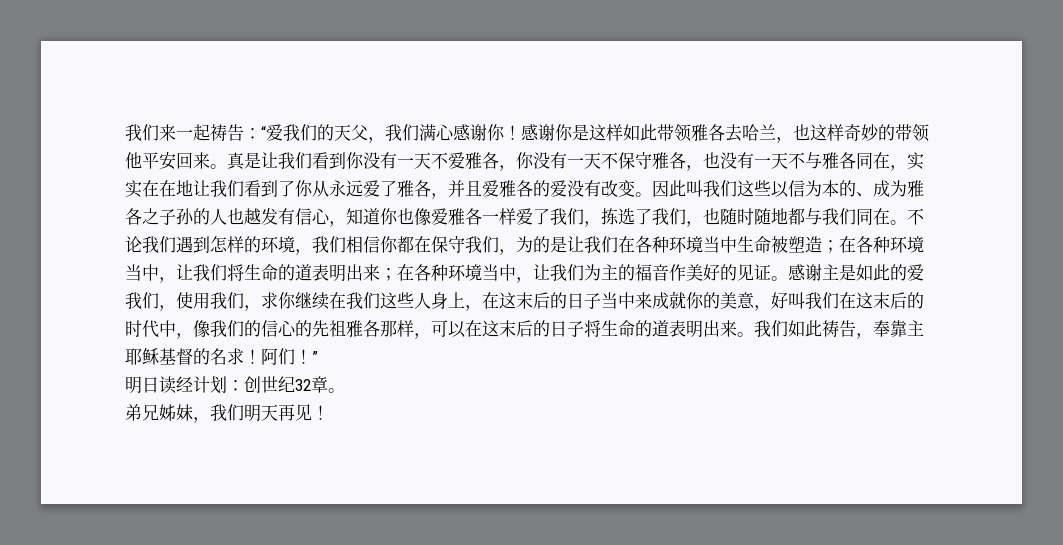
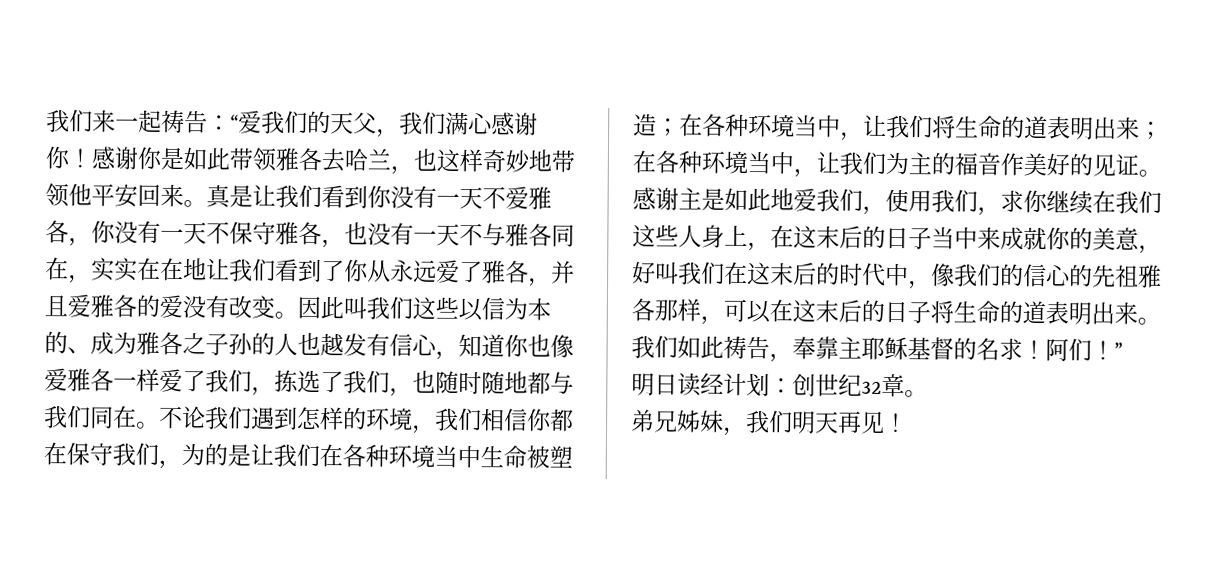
[589,124,623,141] 这样 -> (184, 158) none
[878,124,895,141] 的 -> [528,149,552,172] 地
[890,264,907,281] 的 -> [770,188,794,211] 地

